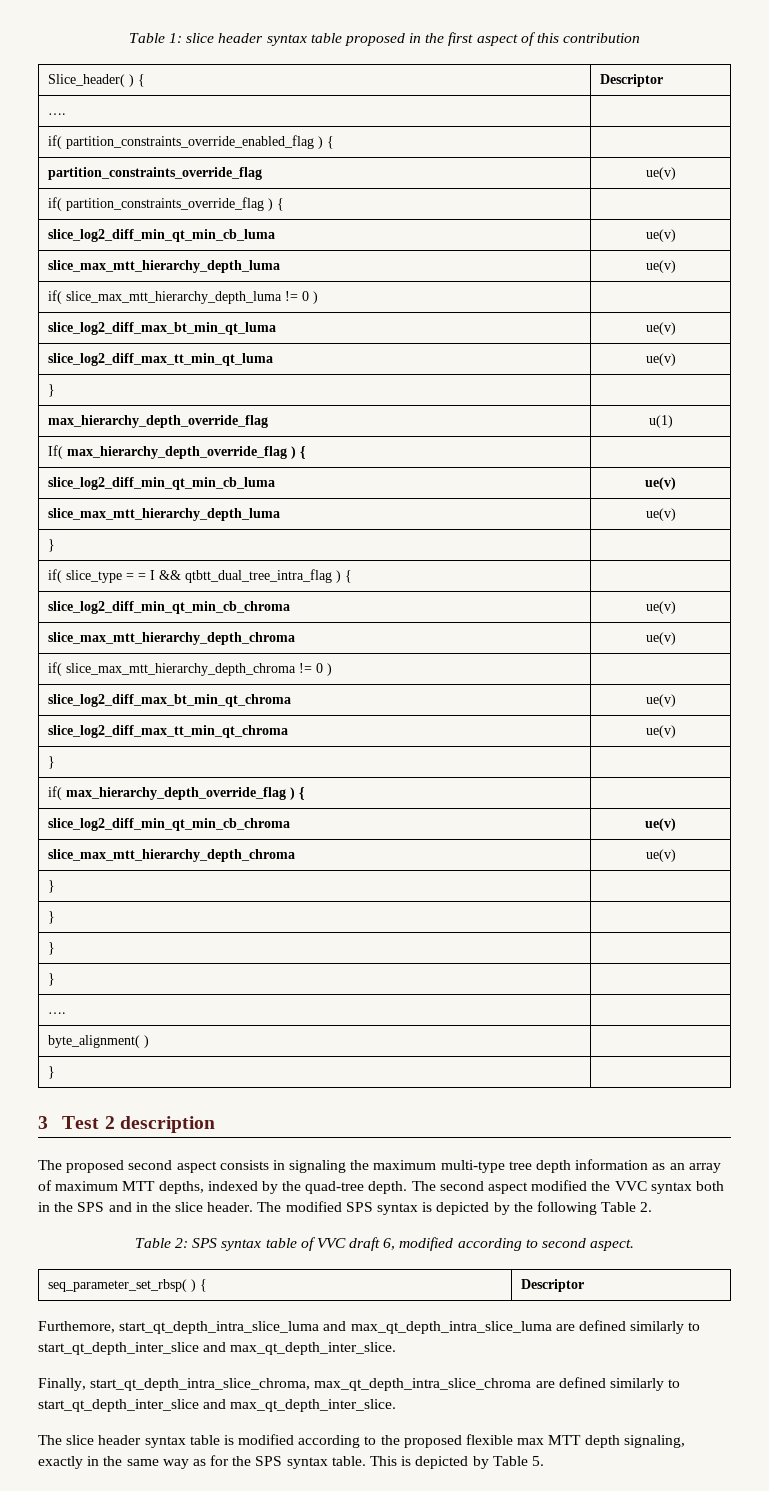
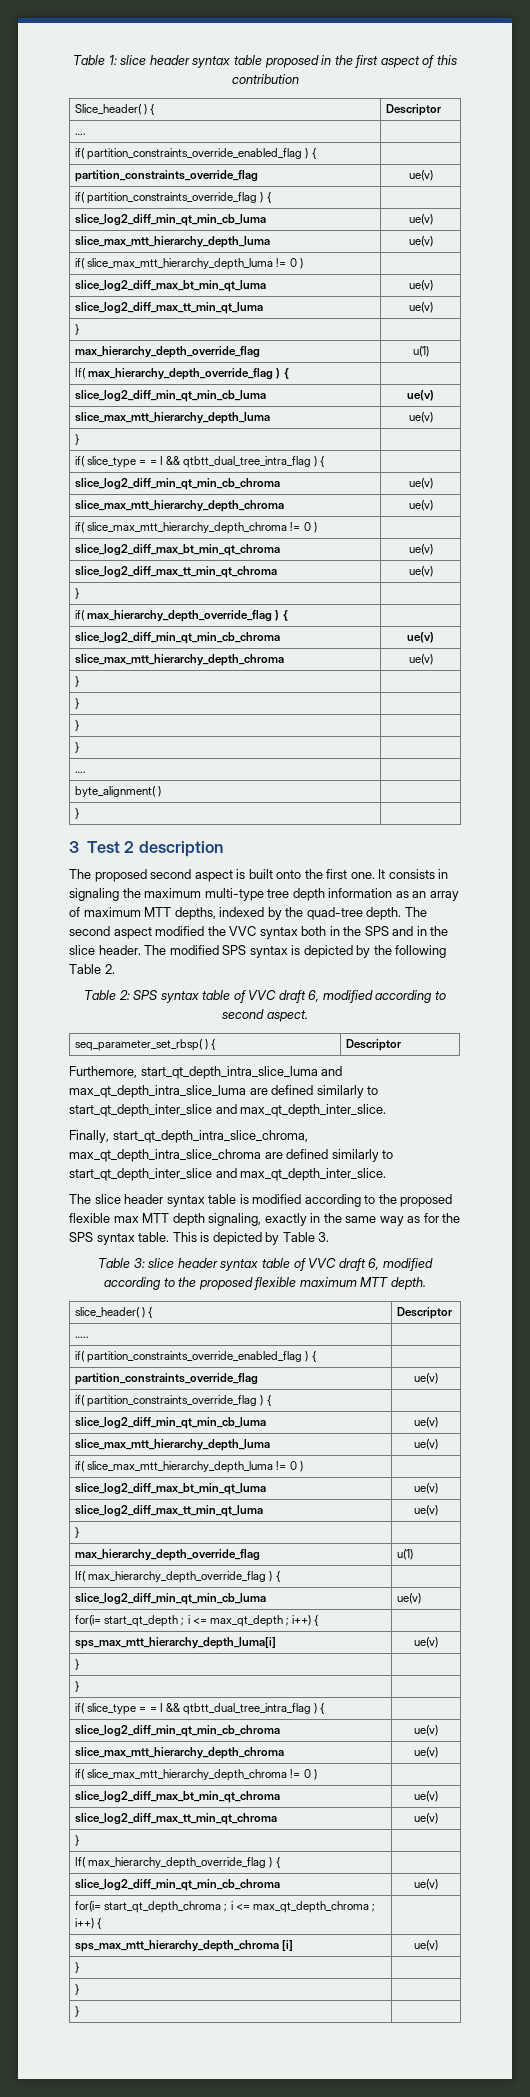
(217, 1167) none -> [236,869,386,879] is built onto the first one. It
[531,1456,544,1466] 5. -> [318,1232,330,1242] [98,1258,433,1271] [104,1277,426,1290] [75,1307,153,1318] [397,1307,453,1319] [75,1336,90,1338] [75,1351,316,1363] [75,1373,259,1385] [414,1373,438,1384] [75,1395,271,1407] [75,1417,267,1429] [414,1417,438,1428] [75,1439,271,1451] [414,1439,438,1450] [75,1461,303,1473] [75,1483,267,1495] [414,1483,438,1494] [75,1505,264,1517] [414,1505,438,1516] [75,1527,80,1538] [75,1549,261,1561] [397,1549,414,1560] [75,1571,280,1583] [75,1593,267,1605] [397,1593,422,1604] [75,1615,319,1627] [75,1637,277,1649] [414,1637,438,1648] [75,1659,80,1670] [75,1681,80,1692] [75,1703,325,1715] [75,1725,281,1737] [414,1725,438,1736] [75,1747,285,1759] [414,1747,438,1758] [75,1769,317,1781] [75,1791,281,1803] [414,1791,438,1802] [75,1813,278,1825] [414,1813,438,1824] [75,1835,80,1846] [75,1857,280,1869] [75,1879,281,1891] [414,1879,438,1890] [75,1901,375,1913] [75,1918,102,1929] [75,1940,294,1952] [414,1940,438,1951] [75,1962,80,1973] [75,1984,80,1995] [75,2006,80,2017] 3. // Table 3: slice header syntax table of VVC draft 6, modified according to the proposed flexible maximum MTT depth. // slice_header( ) { | Descriptor // ….. | // if( partition_constraints_override_enabled_flag ) { | // partition_constraints_override_flag | ue(v) // if( partition_constraints_override_flag ) { | // slice_log2_diff_min_qt_min_cb_luma | ue(v) // slice_max_mtt_hierarchy_depth_luma | ue(v) // if( slice_max_mtt_hierarchy_depth_luma != 0 ) | // slice_log2_diff_max_bt_min_qt_luma | ue(v) // slice_log2_diff_max_tt_min_qt_luma | ue(v) // } | // max_hierarchy_depth_override_flag | u(1) // If( max_hierarchy_depth_override_flag ) { | // slice_log2_diff_min_qt_min_cb_luma | ue(v) // for(i= start_qt_depth ; i <= max_qt_depth ; i++) { | // sps_max_mtt_hierarchy_depth_luma[i] | ue(v) // } | // } | // if( slice_type = = I && qtbtt_dual_tree_intra_flag ) { | // slice_log2_diff_min_qt_min_cb_chroma | ue(v) // slice_max_mtt_hierarchy_depth_chroma | ue(v) // if( slice_max_mtt_hierarchy_depth_chroma != 0 ) | // slice_log2_diff_max_bt_min_qt_chroma | ue(v) // slice_log2_diff_max_tt_min_qt_chroma | ue(v) // } | // If( max_hierarchy_depth_override_flag ) { | // slice_log2_diff_min_qt_min_cb_chroma | ue(v) // for(i= start_qt_depth_chroma ; i <= max_qt_depth_chroma ; i++) { | // sps_max_mtt_hierarchy_depth_chroma [i] | ue(v) // } | // } | // } |

